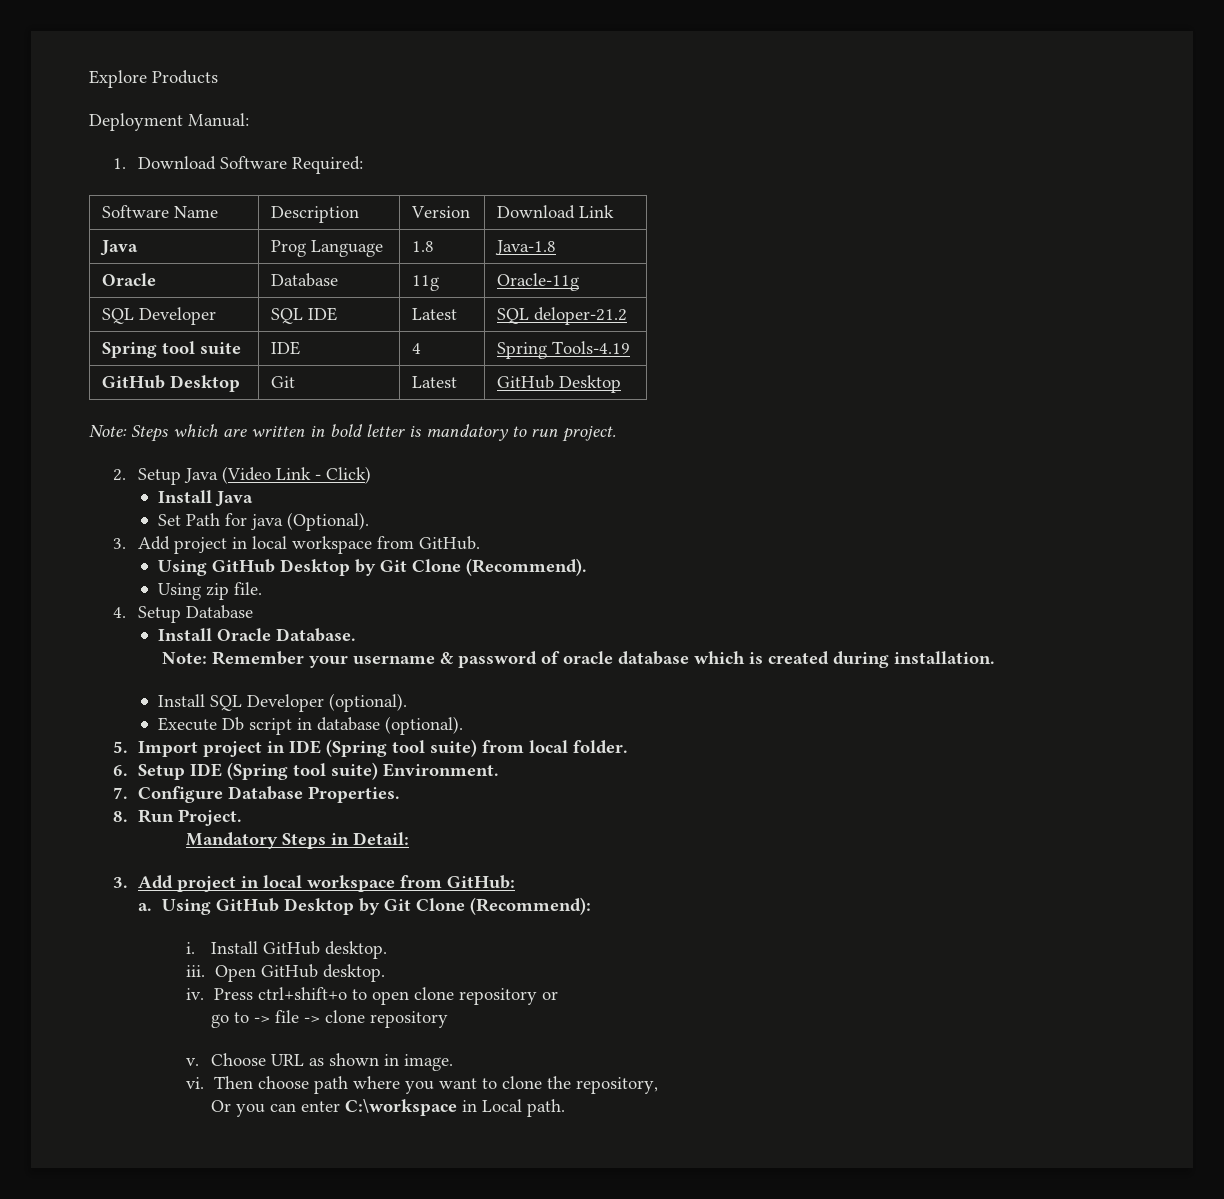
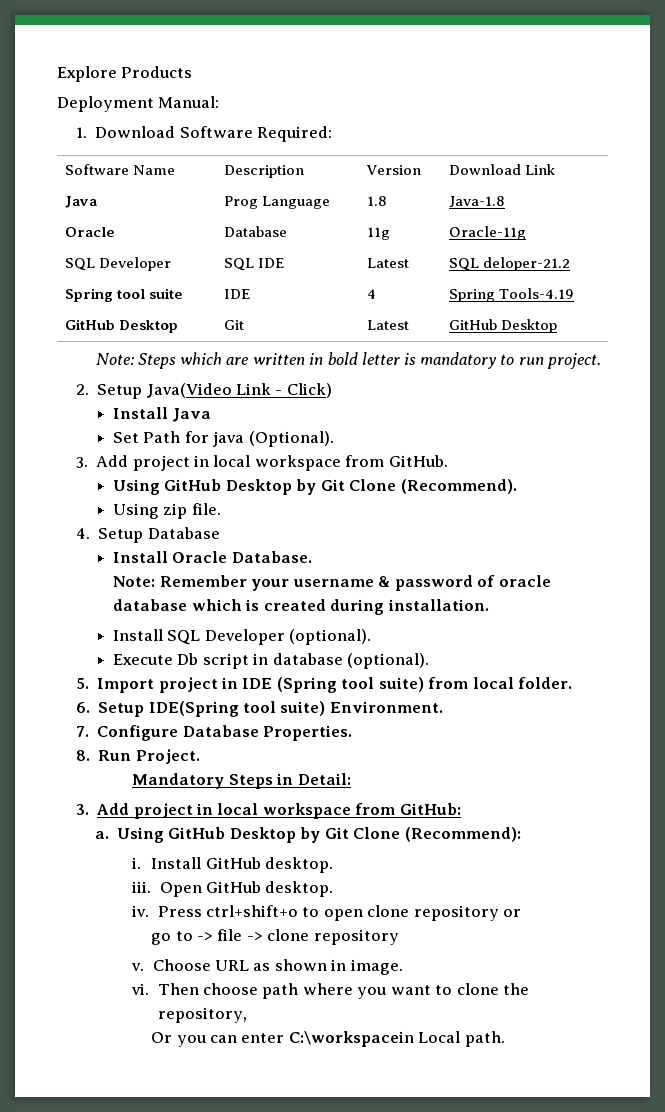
[183,466,271,484] Java (Video -> [146,383,232,398] Java(Video
[189,762,288,780] IDE (Spring -> [148,701,239,717] IDE(Spring
[344,1099,477,1116] C:\workspace in -> [288,1031,414,1047] C:\workspacein

